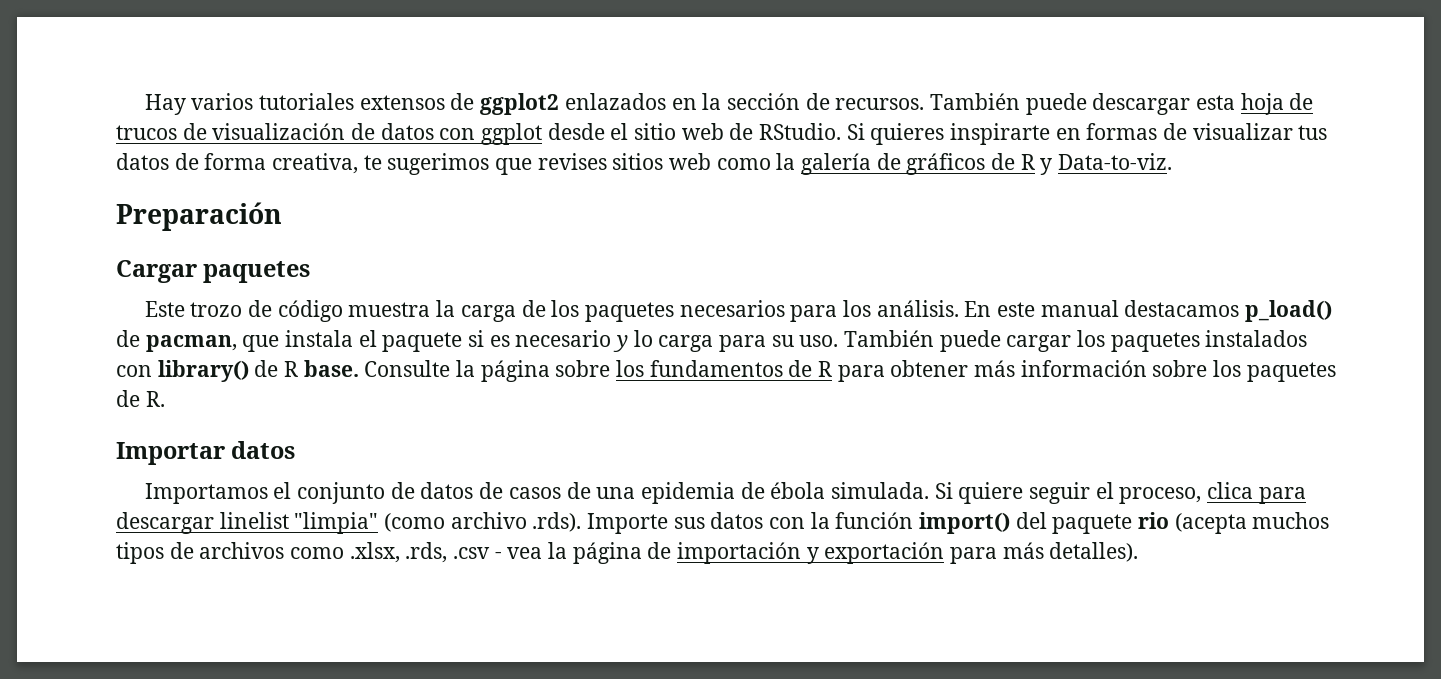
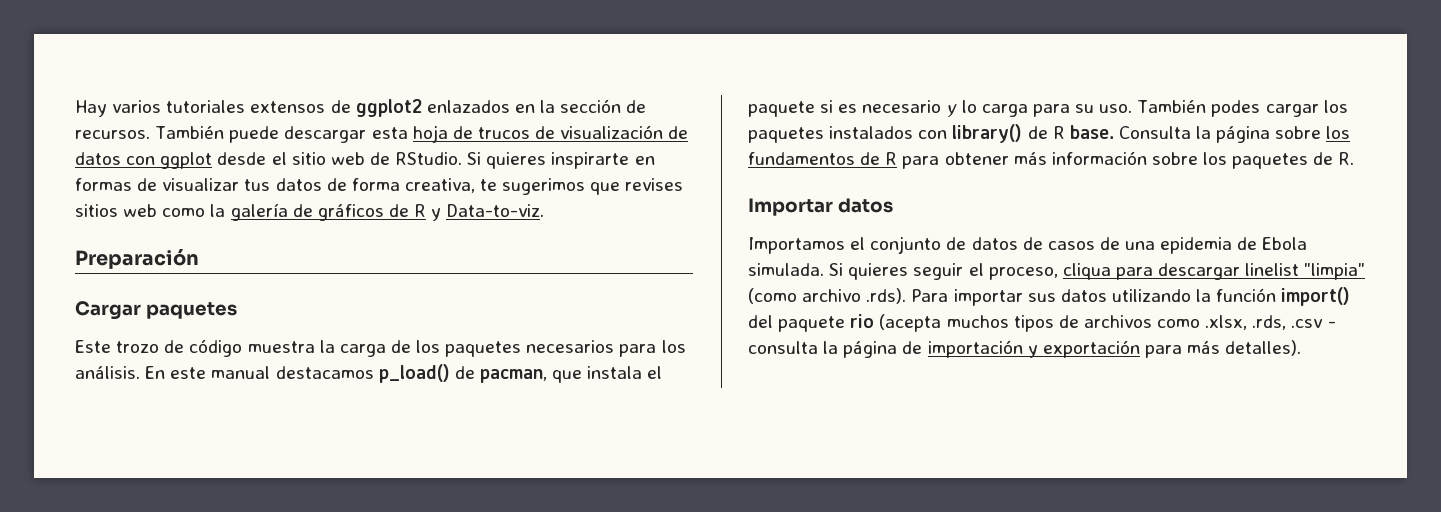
[939,330,1001,352] puede -> [1211,100,1261,117] podes
[364,360,451,377] Consulte -> [1118,126,1191,139] Consulta
[770,482,826,499] ébola -> [1262,237,1308,250] Ebola
[958,482,1024,504] quiere -> [848,263,909,280] quieres
[1206,482,1253,499] clica -> [1062,263,1111,280] cliqua
[587,513,669,534] Importe -> [911,289,1023,306] Para importar
[769,517,806,529] con -> [1111,289,1191,302] utilizando
[507,547,543,559] vea -> [748,341,818,354] consulta

